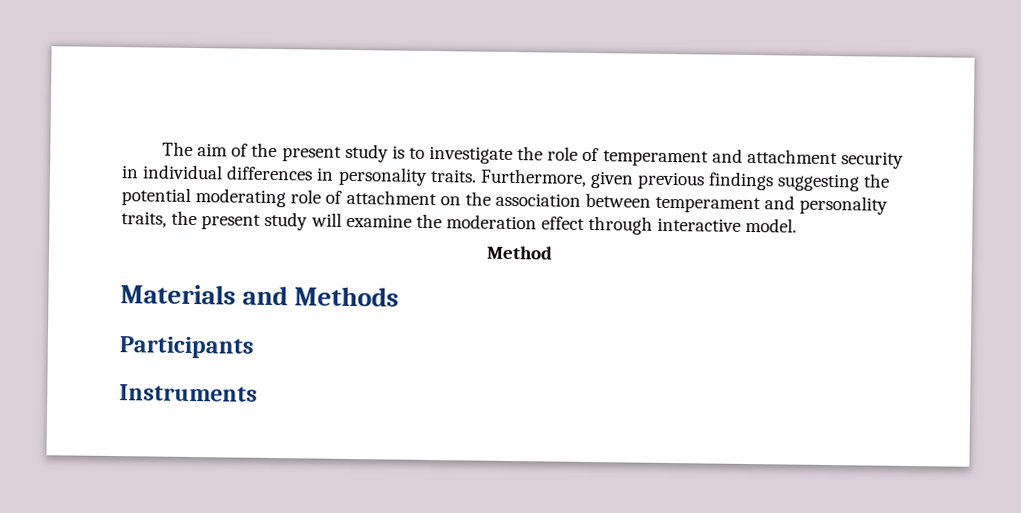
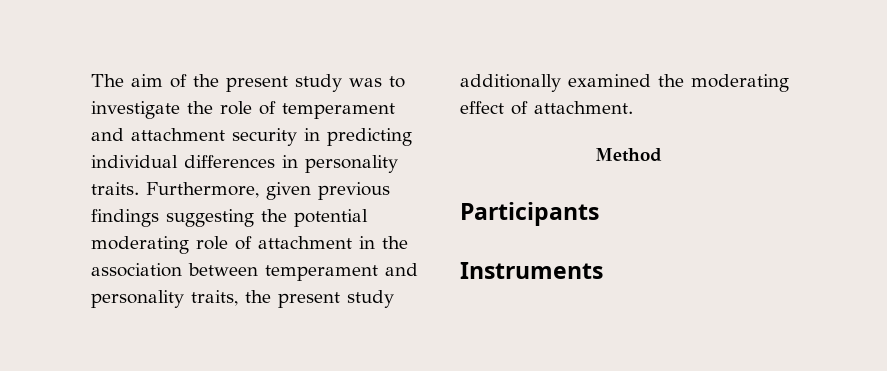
[391,145,405,159] is -> [349,78,382,87] was
(139, 172) none -> [327,128,412,146] predicting
[439,196,461,206] on -> [359,236,375,249] in
[310,212,798,235] [486,245,553,260] [120,284,400,307] will examine the moderation effect through interactive model. // Method // Materials and Methods -> [460,74,789,92] [460,101,633,115] [594,148,662,162] additionally examined the moderating effect of attachment. // Method

